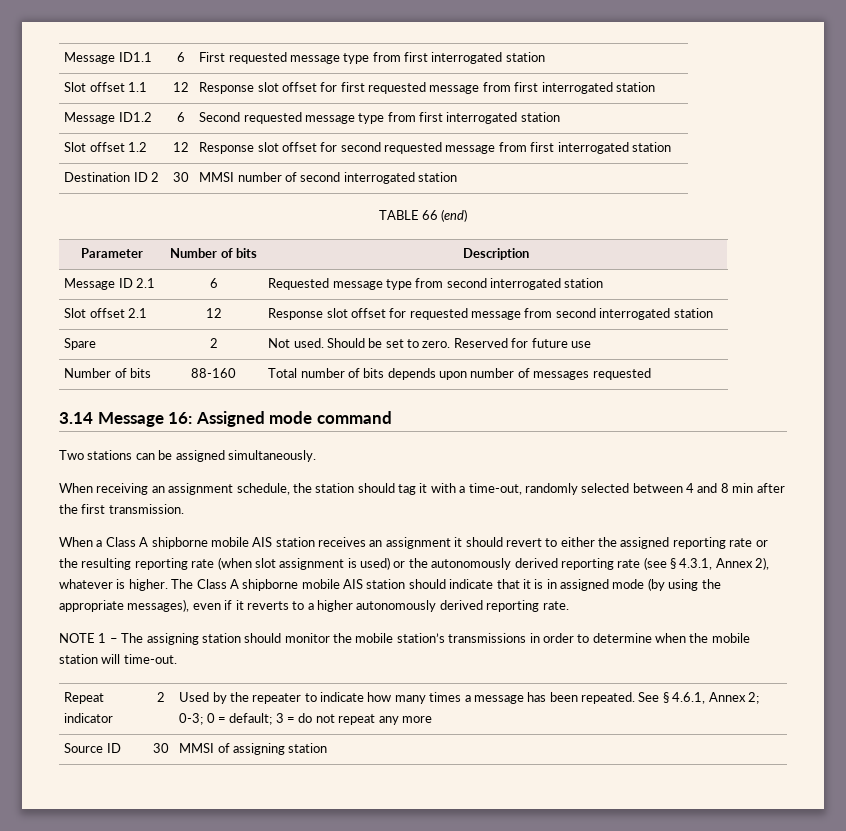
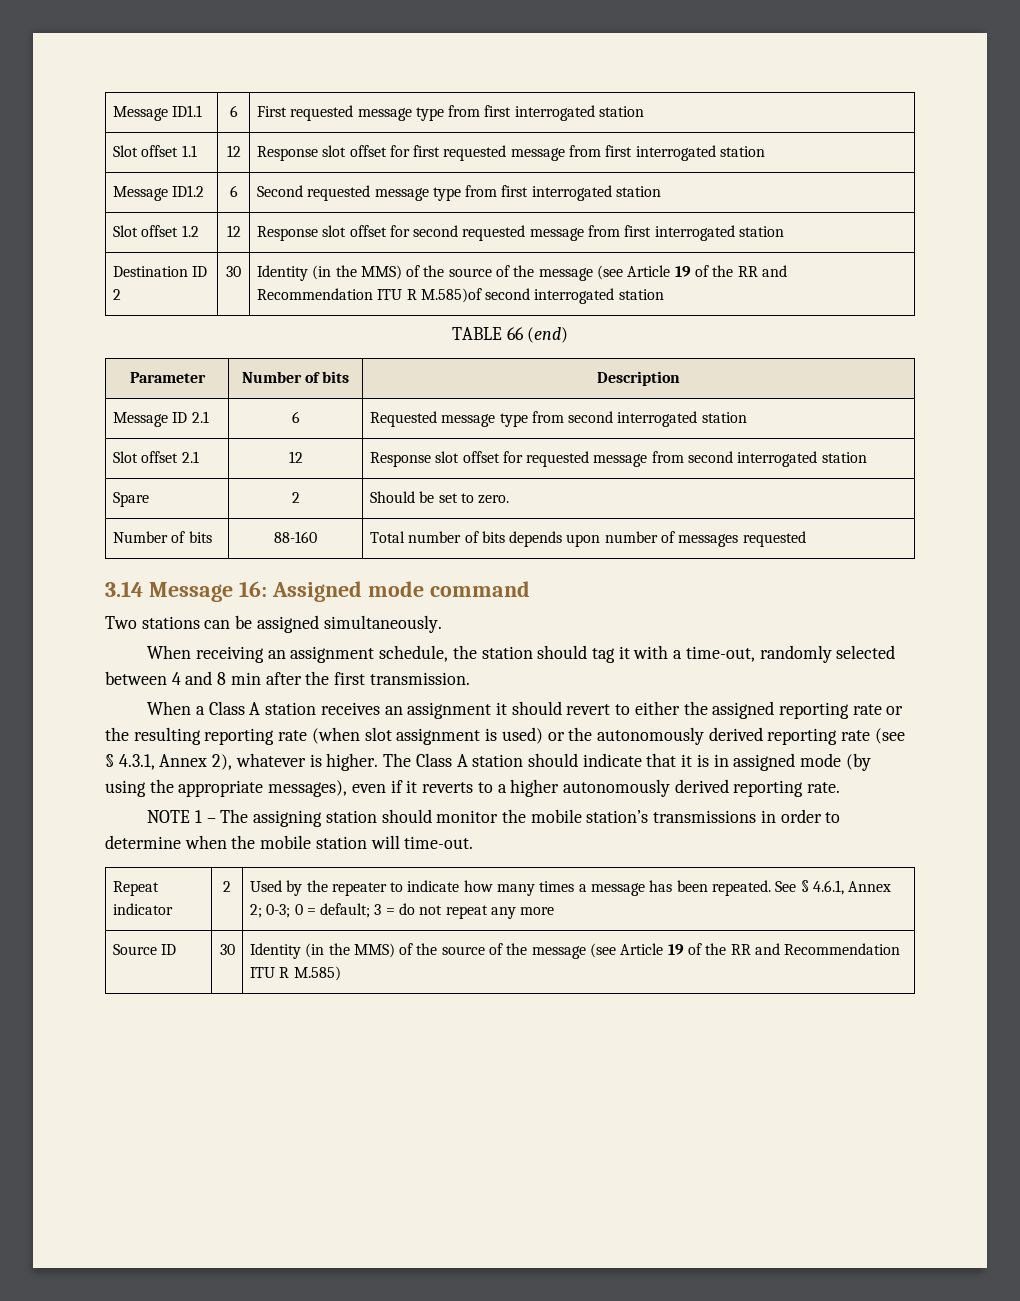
[199,172,297,182] MMSI number of -> [256,265,788,281] [256,288,482,303] Identity (in the MMS) of the source of the message (see Article 19 of the RR and Recommendation ITU R M.585)of
[268,338,324,348] Not used. -> (300, 497) none
[453,338,591,348] Reserved for future use -> (510, 499) none
[151,537,273,549] shipborne mobile AIS -> (261, 708) none
[242,579,363,591] shipborne mobile AIS -> (468, 760) none
[179,743,328,755] MMSI of assigning station -> [249,943,901,959] [249,966,341,981] Identity (in the MMS) of the source of the message (see Article 19 of the RR and Recommendation ITU R M.585)

